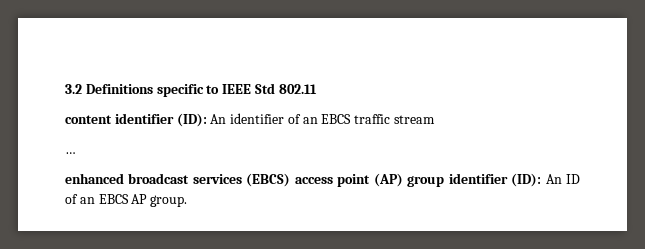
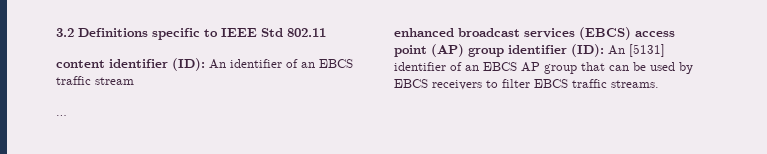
[565,174,580,184] ID -> [629,44,665,57] [394,62,446,71] [5131] identifier
[150,195,188,207] group. -> [544,62,693,74] [394,79,659,90] group that can be used by EBCS receivers to filter EBCS traffic streams.

